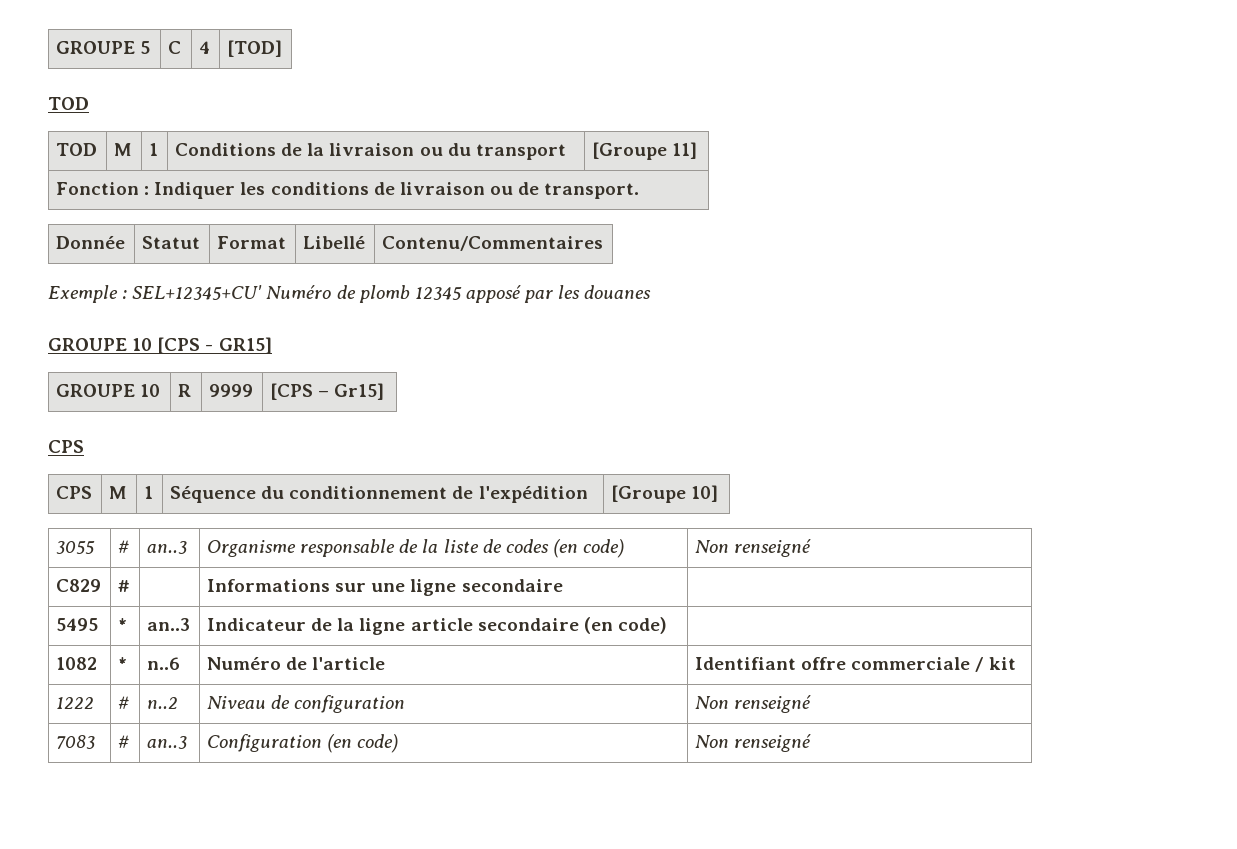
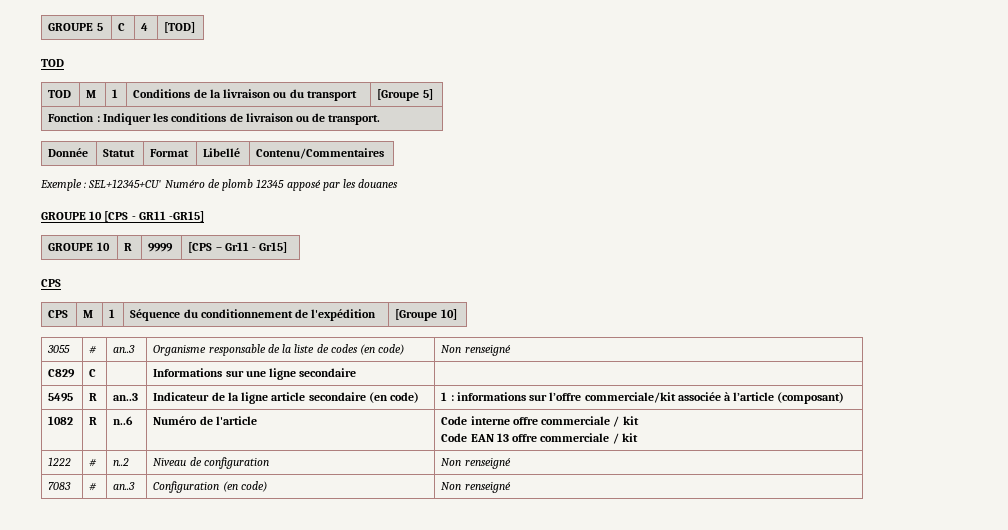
[672,142,698,159] 11] -> [422,89,433,100] 5]
[218,337,272,354] GR15] -> [138,211,205,222] GR11 -GR15]
(330, 393) none -> [224,242,257,251] Gr11 -
[118,580,131,592] # -> [89,369,97,377] C
[118,618,128,631] * -> [89,393,98,401] R
(668, 625) none -> [441,392,845,404] 1 : informations sur l’offre commerciale/kit associée à l’article (composant)
[118,657,128,670] * -> [89,417,98,425] R
[695,657,797,670] Identifiant -> [441,416,639,427] [441,433,509,442] Code interne offre commerciale / kit // Code EAN 13

